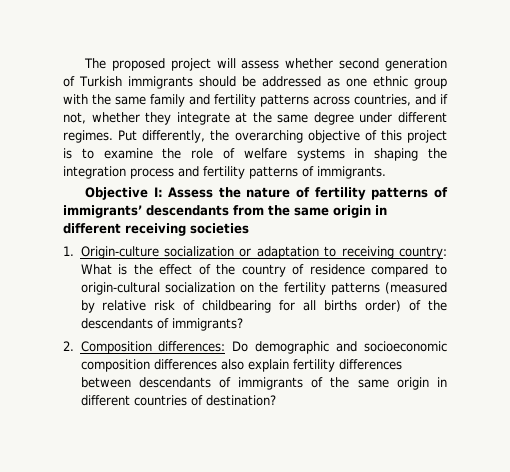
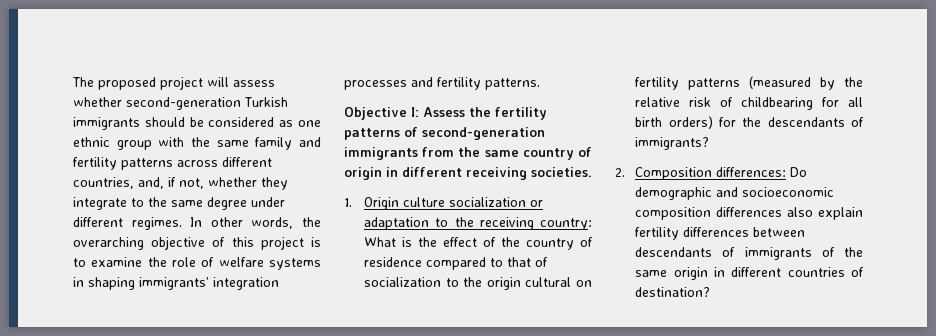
[339,58,447,71] [63,76,75,87] second generation of -> [126,97,241,110] second-generation
[261,76,321,87] addressed -> [208,117,275,127] considered
[354,94,436,106] countries, and -> [222,157,272,167] [73,177,164,189] different countries, and,
[235,112,248,123] at -> [131,198,144,207] to
[118,130,206,143] Put differently, -> [190,217,294,229] In other words,
[428,148,448,159] [63,166,386,179] the integration process and fertility patterns of immigrants. -> [139,277,279,290] [344,77,540,90] immigrants’ integration processes and fertility patterns.
[246,187,448,200] [63,205,229,218] nature of fertility patterns of immigrants’ descendants -> [495,107,547,120] [344,127,545,140] [344,147,418,160] fertility patterns of second-generation immigrants
(329, 211) none -> [522,147,592,160] country of
[190,223,249,234] societies -> [531,167,592,177] societies.
[80,246,159,259] Origin-culture -> [364,197,446,210] Origin culture
(337, 251) none -> [454,217,474,227] the
[80,282,279,295] origin-cultural socialization on the -> [507,257,549,267] [364,277,592,290] that of socialization to the origin cultural on
(95, 306) none -> [844,77,863,87] the
[324,300,422,312] births order) of -> [635,116,736,129] birth orders) for

